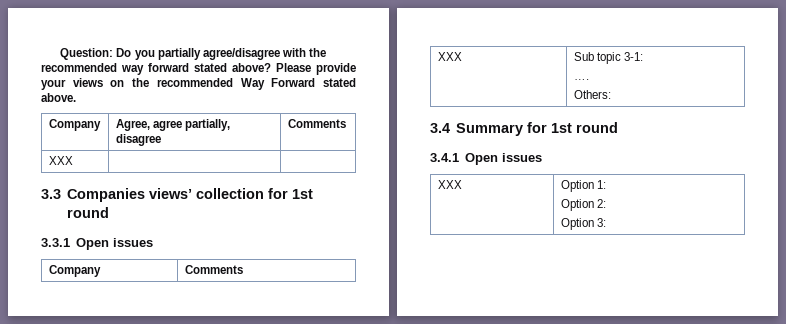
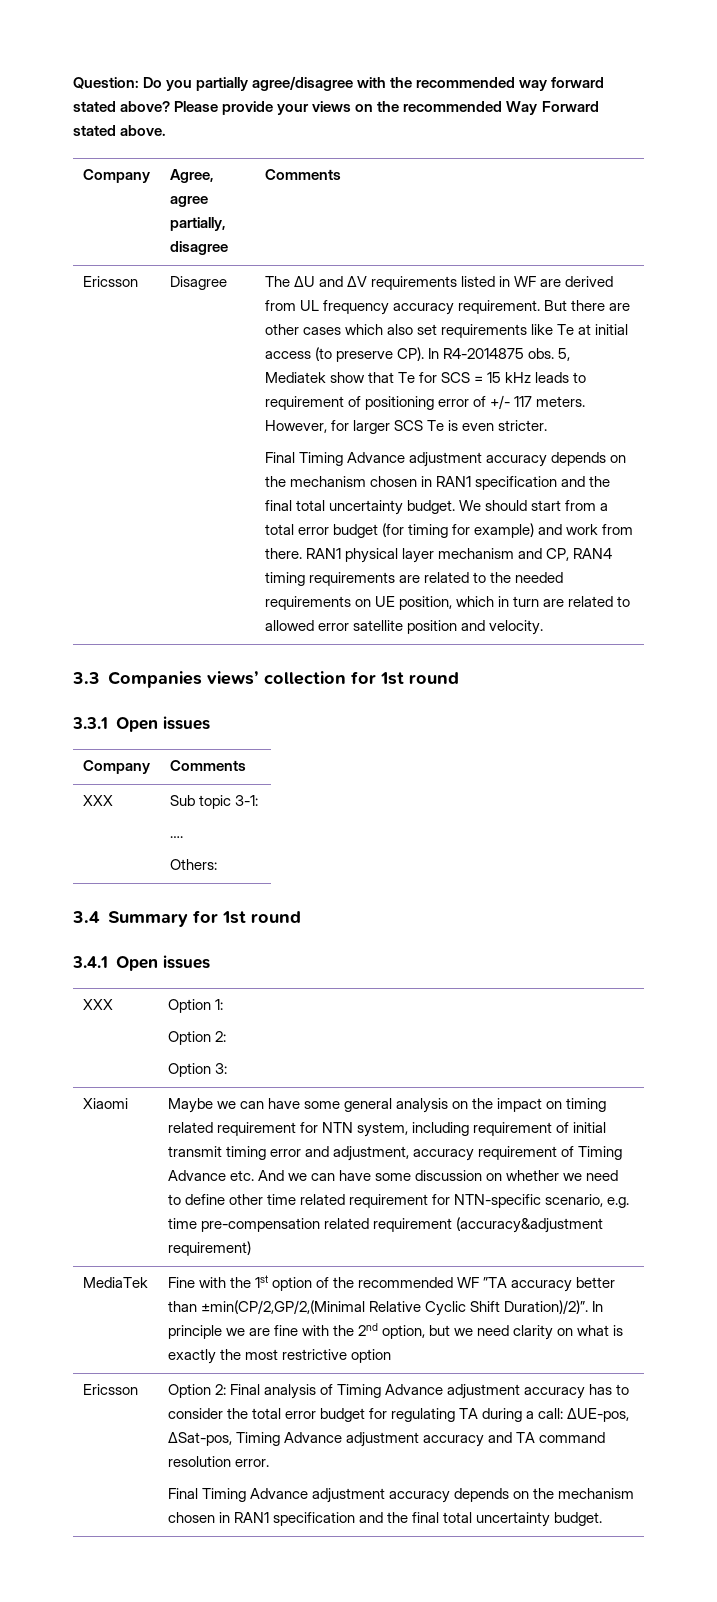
[48,156,73,165] XXX | | -> [82,276,138,287] [169,276,227,290] [264,276,614,290] [264,300,630,315] [264,324,629,338] [264,347,570,362] [264,372,587,383] [264,395,585,410] [264,420,547,434] [264,452,626,467] [264,476,610,490] [264,500,608,515] [264,523,634,538] [264,548,612,563] [264,572,563,586] [264,596,631,610] [264,620,543,635] Ericsson | Disagree | The ∆U and ∆V requirements listed in WF are derived from UL frequency accuracy requirement. But there are other cases which also set requirements like Te at initial access (to preserve CP). In R4-2014875 obs. 5, Mediatek show that Te for SCS = 15 kHz leads to requirement of positioning error of +/- 117 meters. However, for larger SCS Te is even stricter. // Final Timing Advance adjustment accuracy depends on the mechanism chosen in RAN1 specification and the final total uncertainty budget. We should start from a total error budget (for timing for example) and work from there. RAN1 physical layer mechanism and CP, RAN4 timing requirements are related to the needed requirements on UE position, which in turn are related to allowed error satellite position and velocity.
(607, 222) none -> [82,1098,128,1109] [167,1098,607,1113] [167,1122,606,1137] [167,1146,622,1161] [167,1170,619,1181] [167,1194,630,1208] [167,1217,603,1233] [167,1241,251,1256] [82,1277,148,1288] [167,1275,616,1292] [167,1300,603,1316] [167,1323,624,1340] [167,1349,391,1364] [82,1384,138,1395] [167,1384,630,1399] [167,1408,630,1422] [167,1432,605,1447] [167,1456,269,1467] [167,1488,634,1503] [167,1512,603,1527] // Xiaomi | Maybe we can have some general analysis on the impact on timing related requirement for NTN system, including requirement of initial transmit timing error and adjustment, accuracy requirement of Timing Advance etc. And we can have some discussion on whether we need to define other time related requirement for NTN-specific scenario, e.g. time pre-compensation related requirement (accuracy&adjustment requirement) // MediaTek | Fine with the 1st option of the recommended WF ”TA accuracy better than ±min(CP/2,GP/2,(Minimal Relative Cyclic Shift Duration)/2)”. In principle we are fine with the 2nd option, but we need clarity on what is exactly the most restrictive option // Ericsson | Option 2: Final analysis of Timing Advance adjustment accuracy has to consider the total error budget for regulating TA during a call: ΔUE-pos, ΔSat-pos, Timing Advance adjustment accuracy and TA command resolution error. // Final Timing Advance adjustment accuracy depends on the mechanism chosen in RAN1 specification and the final total uncertainty budget.

